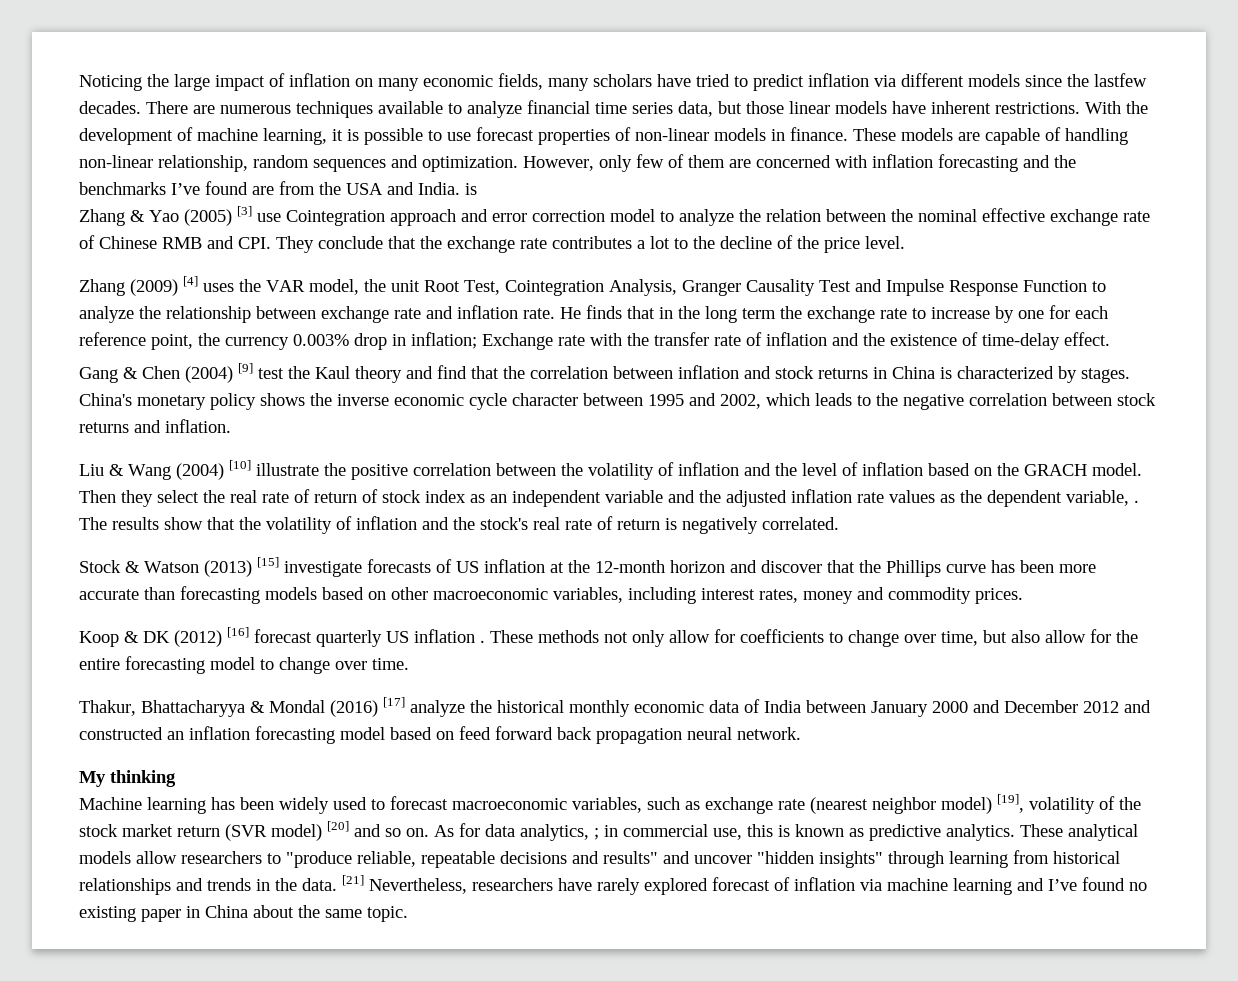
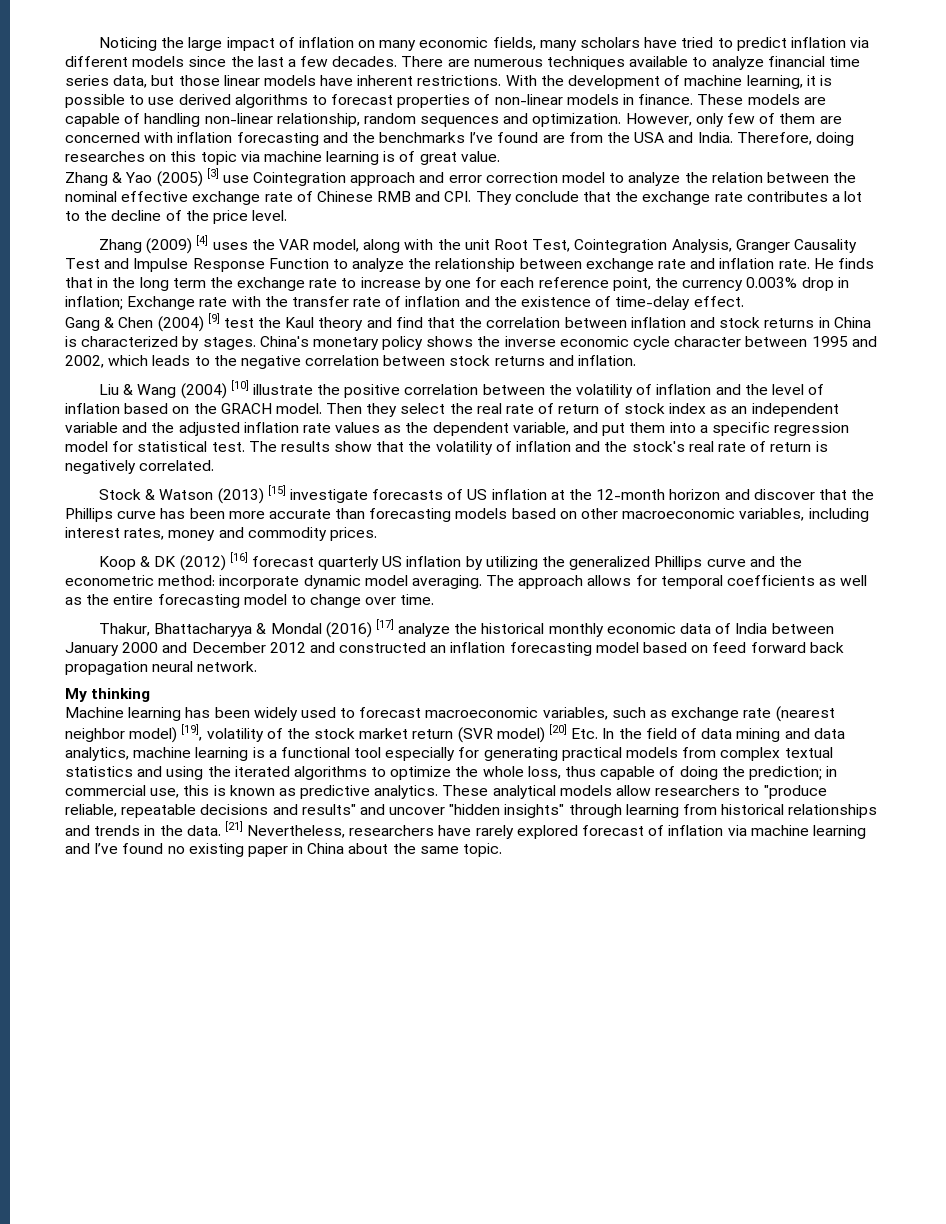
[1094,73,1147,87] lastfew -> [257,56,329,67] last a few
(471, 136) none -> [178,94,327,108] derived algorithms to
[465,183,477,195] is -> [736,132,854,146] [65,151,500,165] Therefore, doing researches on this topic via machine learning is of great value.
(359, 287) none -> [363,239,434,253] along with
[1134,500,1139,503] . -> [573,422,850,436] [65,441,245,452] and put them into a specific regression model for statistical test.
[480,629,1111,647] . These methods not only allow for coefficients to change over time, but also allow for -> [465,556,802,570] [65,575,868,589] [65,597,82,605] by utilizing the generalized Phillips curve and the econometric method: incorporate dynamic model averaging. The approach allows for temporal coefficients as well as
[354,823,599,841] and so on. As for data analytics, ; -> [571,728,845,742] [65,747,833,761] [65,766,822,780] Etc. In the field of data mining and data analytics, machine learning is a functional tool especially for generating practical models from complex textual statistics and using the iterated algorithms to optimize the whole loss, thus capable of doing the prediction;

